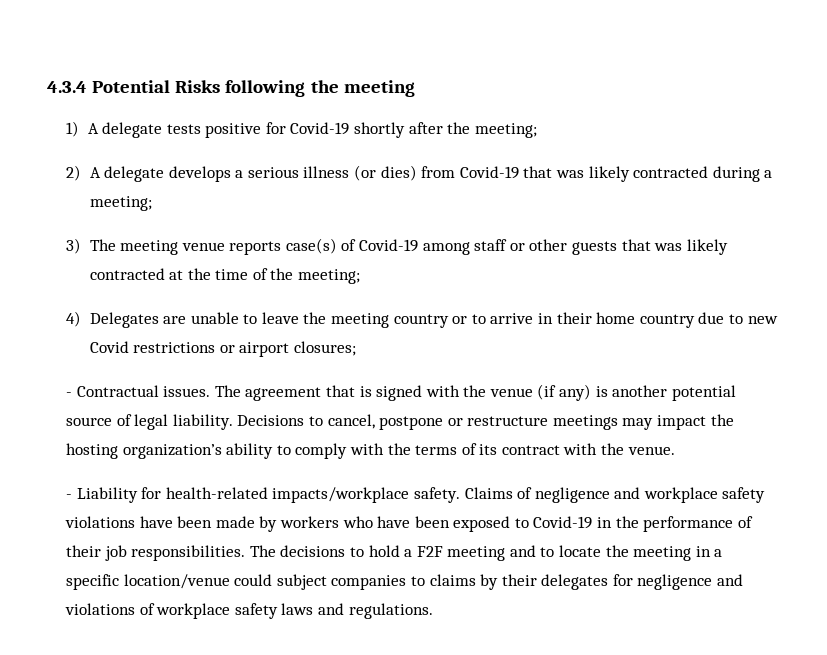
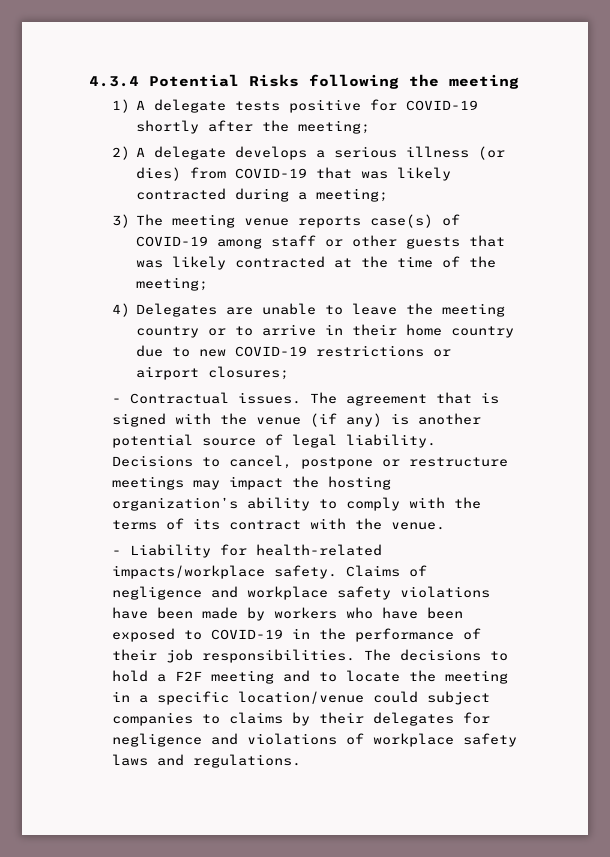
[290,122,350,135] Covid-19 -> [406,100,479,111] COVID-19
[459,166,519,179] Covid-19 -> [235,168,308,179] COVID-19
[359,239,419,252] Covid-19 -> [136,236,209,247] COVID-19
[89,341,129,353] Covid -> [235,346,308,357] COVID-19
[533,516,593,529] Covid-19 -> [210,629,283,640] COVID-19

